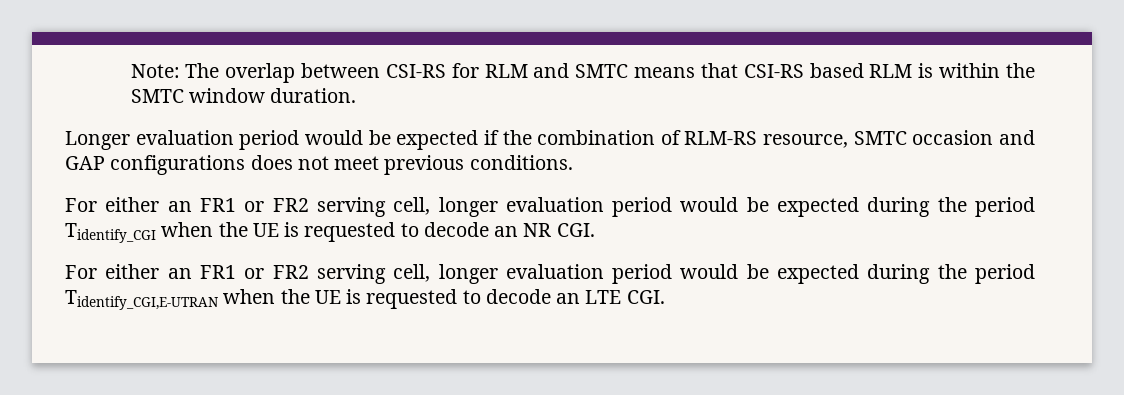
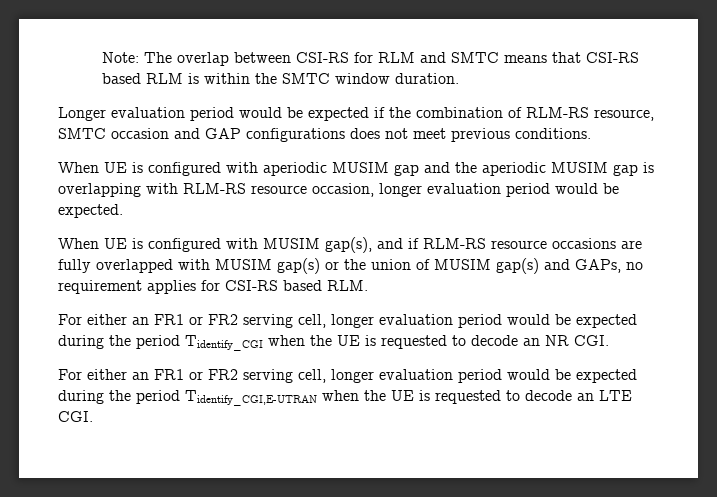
(573, 162) none -> [58,162,654,176] [58,183,619,197] [58,204,123,218] [58,237,642,253] [58,258,643,274] [58,280,368,294] // When UE is configured with aperiodic MUSIM gap and the aperiodic MUSIM gap is overlapping with RLM-RS resource occasion, longer evaluation period would be expected. // When UE is configured with MUSIM gap(s), and if RLM-RS resource occasions are fully overlapped with MUSIM gap(s) or the union of MUSIM gap(s) and GAPs, no requirement applies for CSI-RS based RLM.

